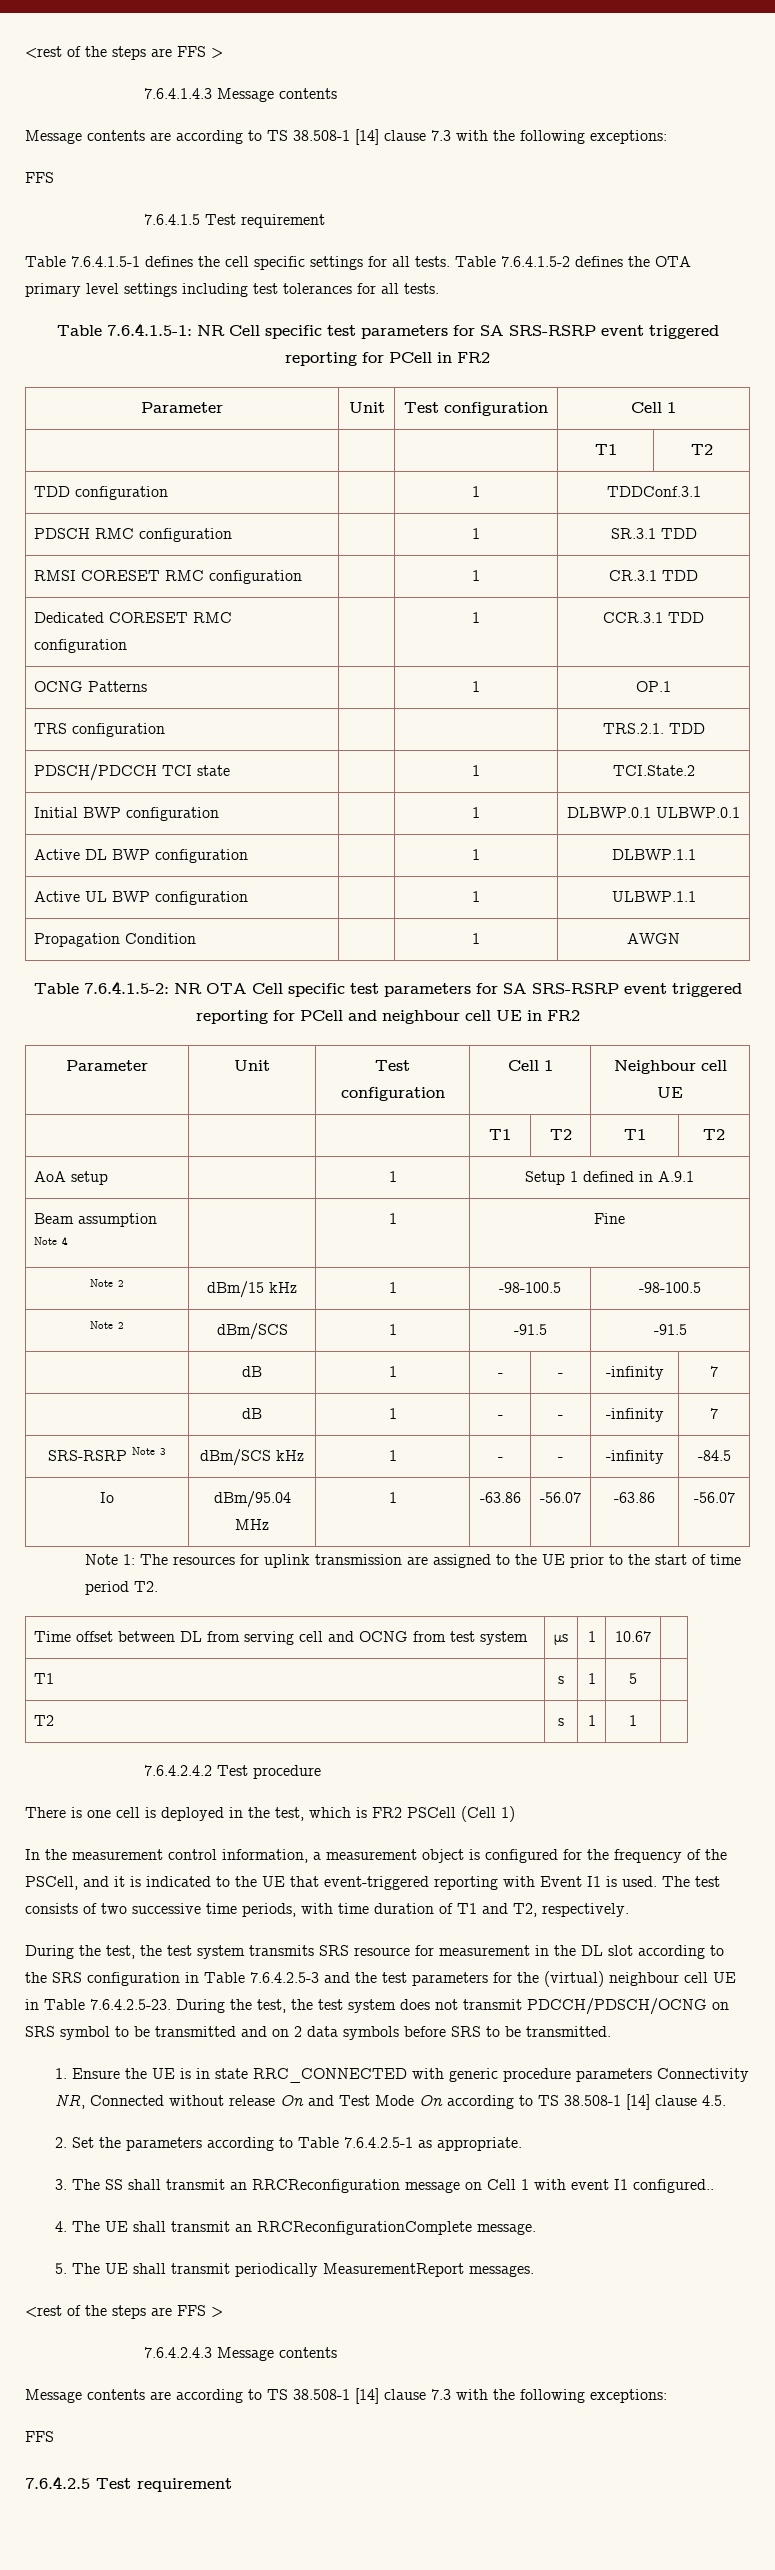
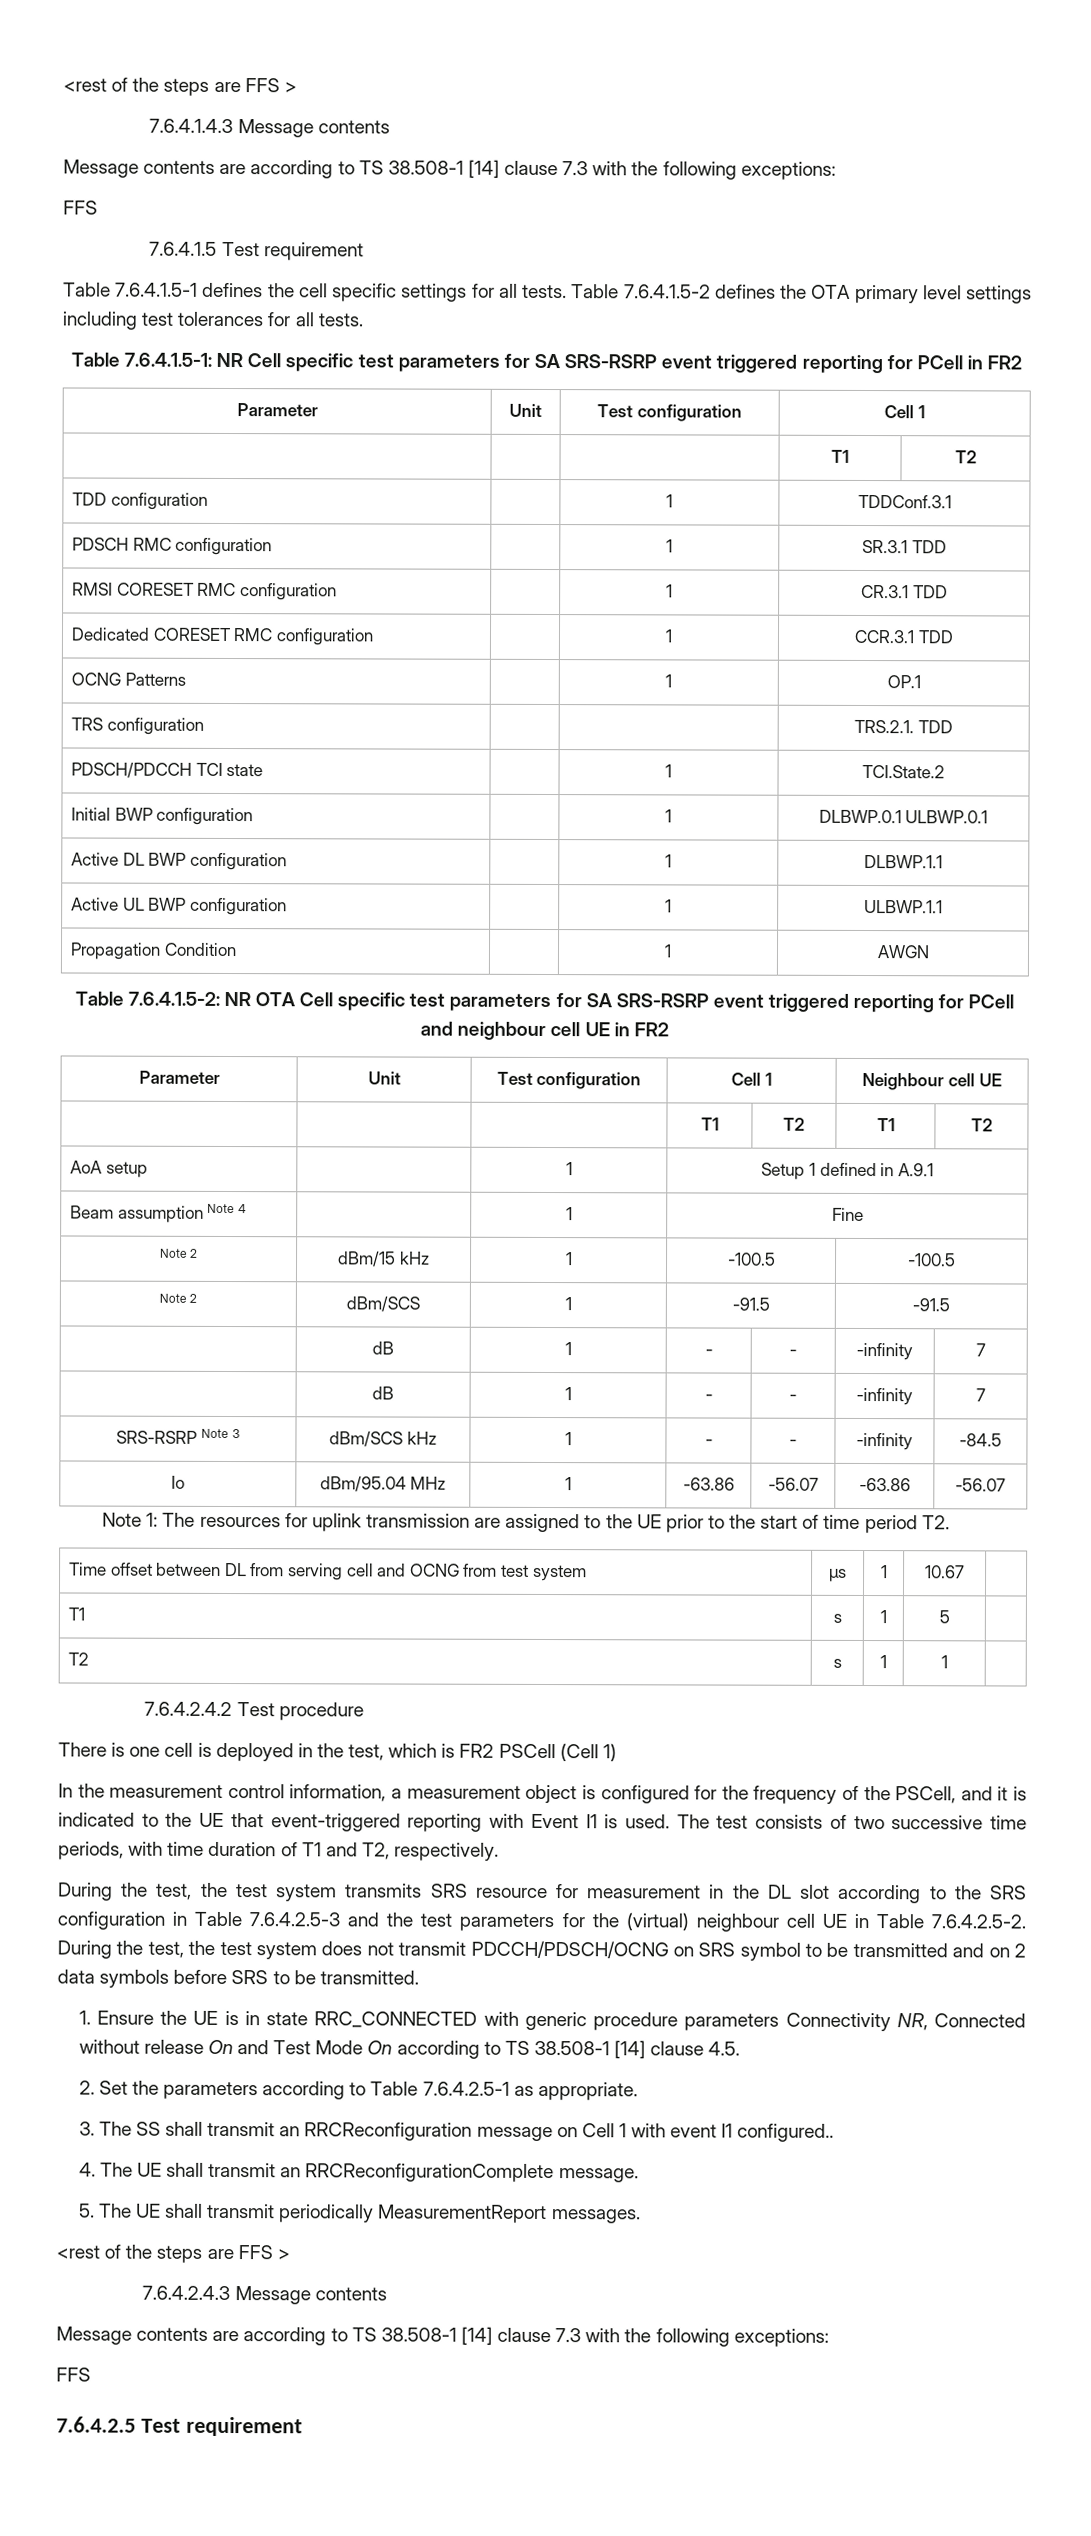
[499,1282,561,1293] [639,1282,701,1293] -98-100.5 | -98-100.5 -> [727,1252,776,1266] [908,1253,956,1267] -100.5 | -100.5
[90,1999,171,2010] 7.6.4.2.5-23. -> [931,1914,1026,1929] 7.6.4.2.5-2.

